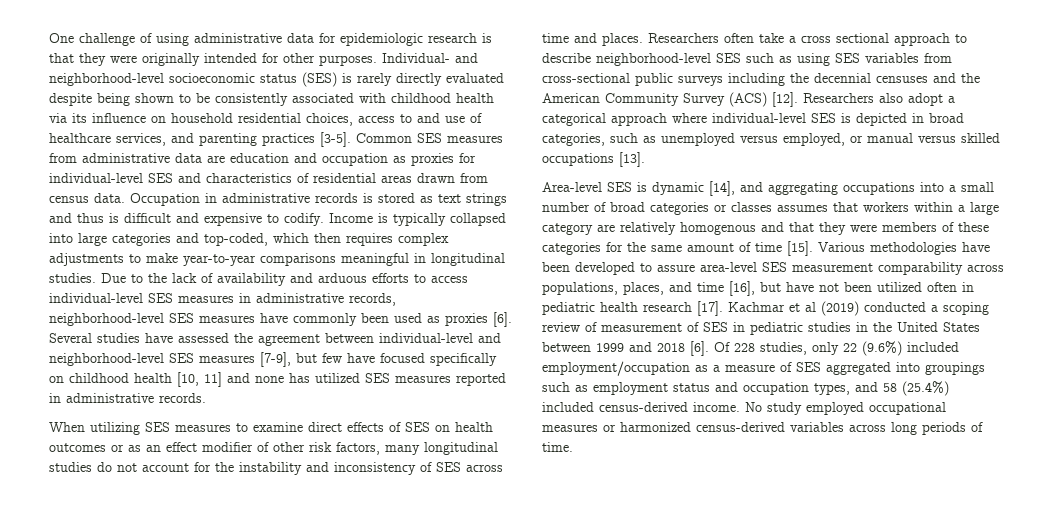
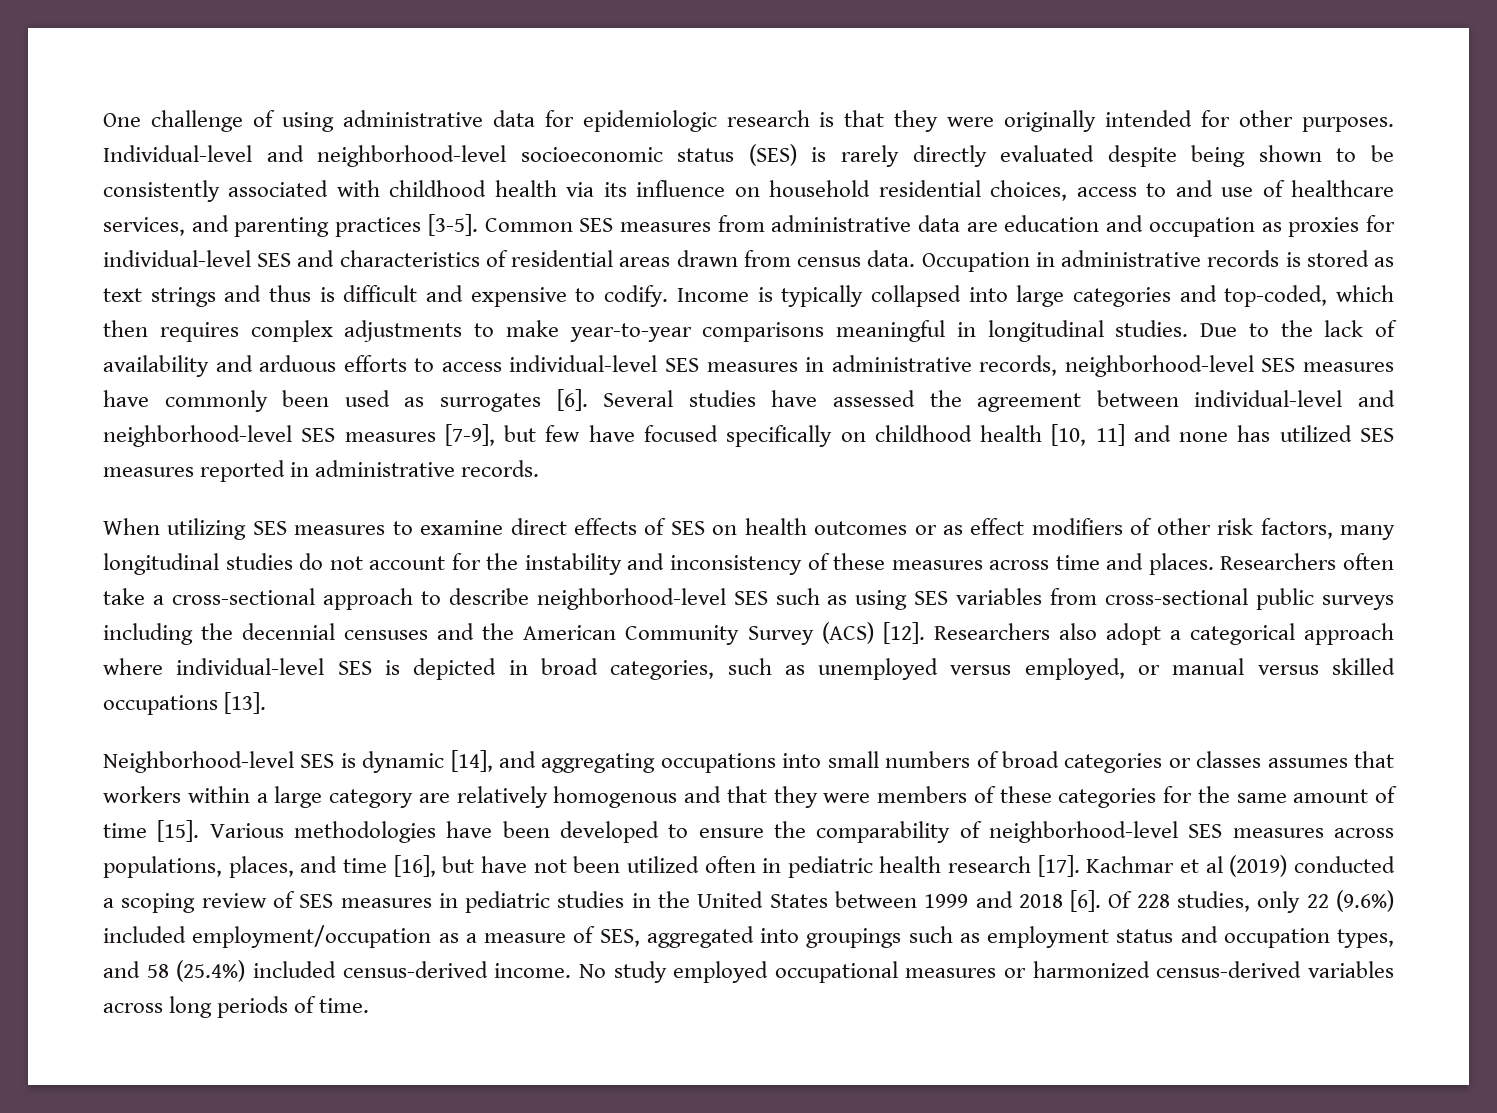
[382,53,450,63] Individual- -> [103,145,252,162] Individual-level
[445,313,488,326] proxies -> [440,393,541,412] surrogates
[146,442,253,452] an effect modifier -> [970,518,1123,535] effect modifiers
[436,462,461,472] SES -> [833,553,983,570] these measures
[801,33,889,43] cross sectional -> [171,588,315,605] cross-sectional
[542,182,602,192] Area-level -> [103,751,294,773] Neighborhood-level
[949,182,994,192] [542,202,590,212] a small number -> [827,751,971,768] small numbers
[657,262,963,275] assure area-level SES measurement comparability -> [698,821,1324,843] ensure the comparability of neighborhood-level SES measures
[601,322,728,332] measurement of SES -> [299,894,432,908] SES measures
[796,362,821,372] SES -> [599,929,640,947] SES,

